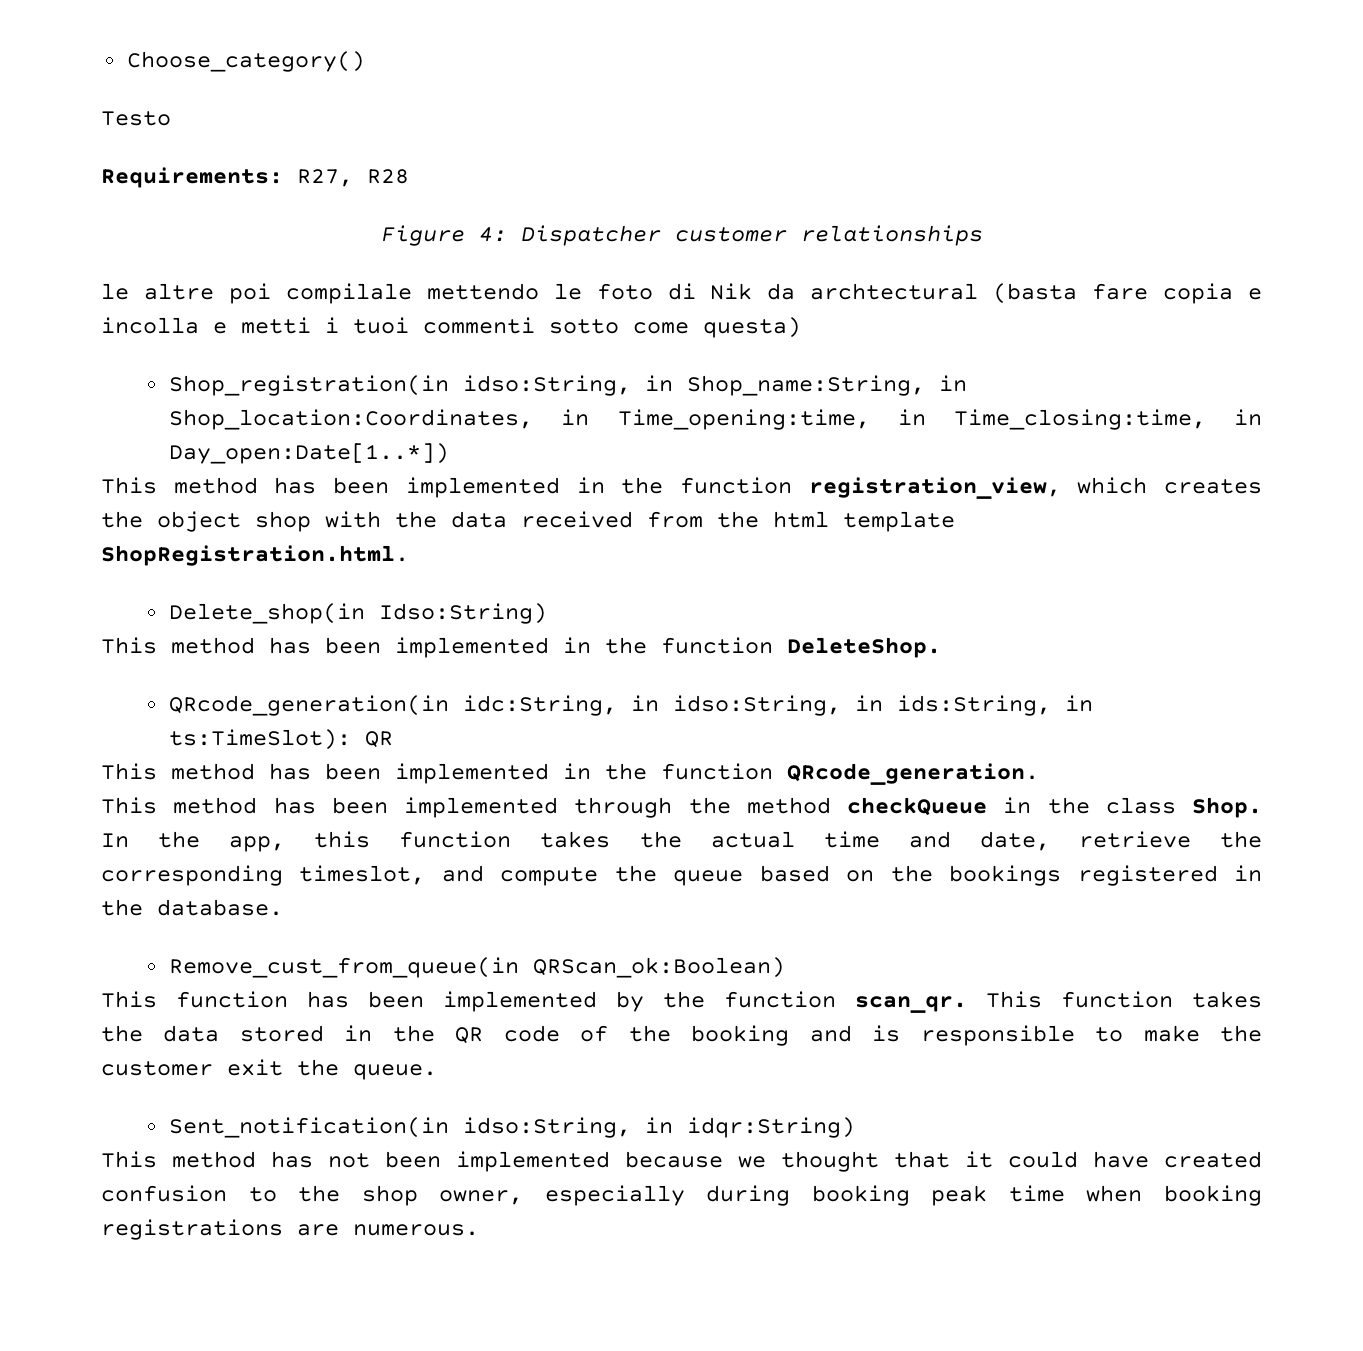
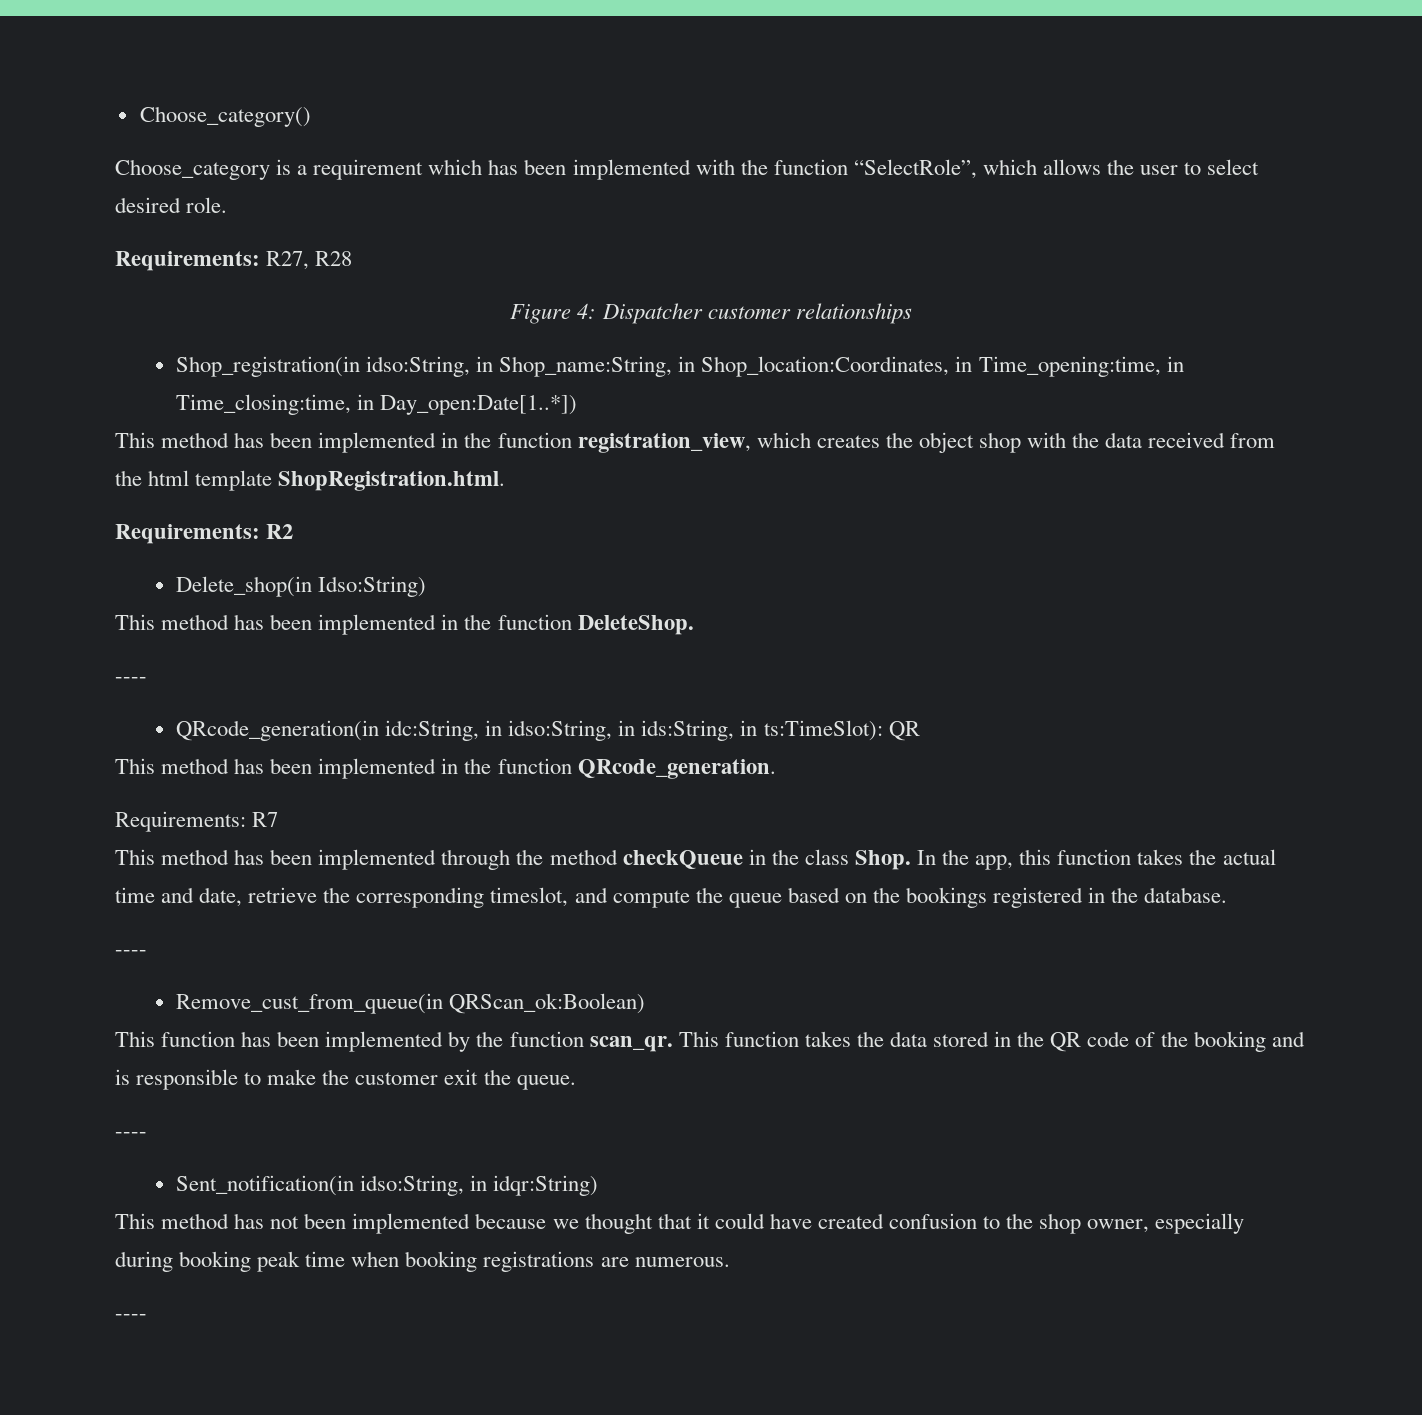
[101,111,171,126] Testo -> [115,159,1260,180] [115,197,228,213] Choose_category is a requirement which has been implemented with the function “SelectRole”, which allows the user to select desired role.
[101,283,1262,304] [101,317,801,338] // le altre poi compilale mettendo le foto di Nik da archtectural (basta fare copia e incolla e metti i tuoi commenti sotto come questa) -> (912, 313) none
(409, 555) none -> [115,524,294,544] // Requirements: R2
(941, 647) none -> [115,677,147,683] // ----
(1039, 774) none -> [115,811,279,832] // Requirements: R7
(283, 907) none -> [115,950,147,956] // ----
(437, 1072) none -> [115,1132,147,1138] // ----
(479, 1230) none -> [115,1314,147,1320] // ----

